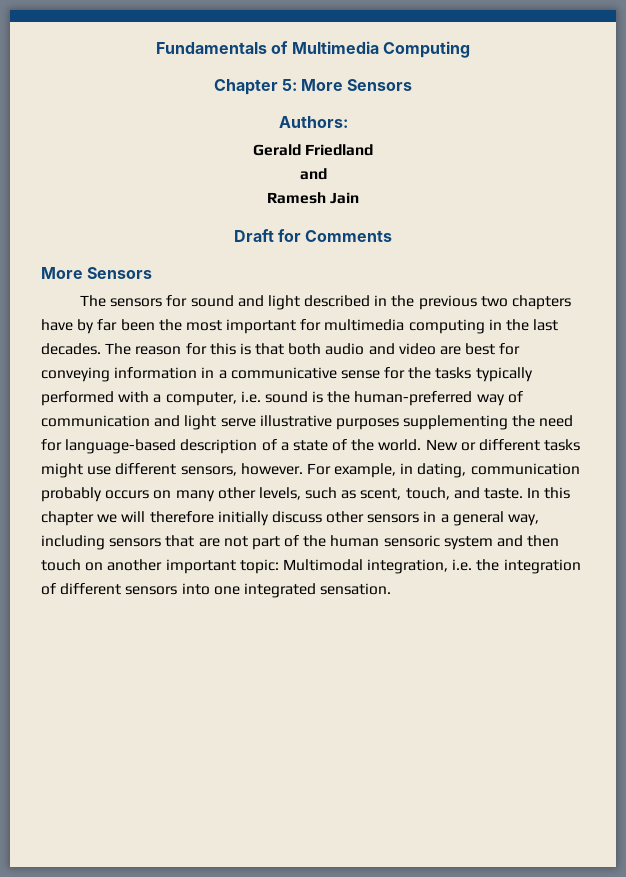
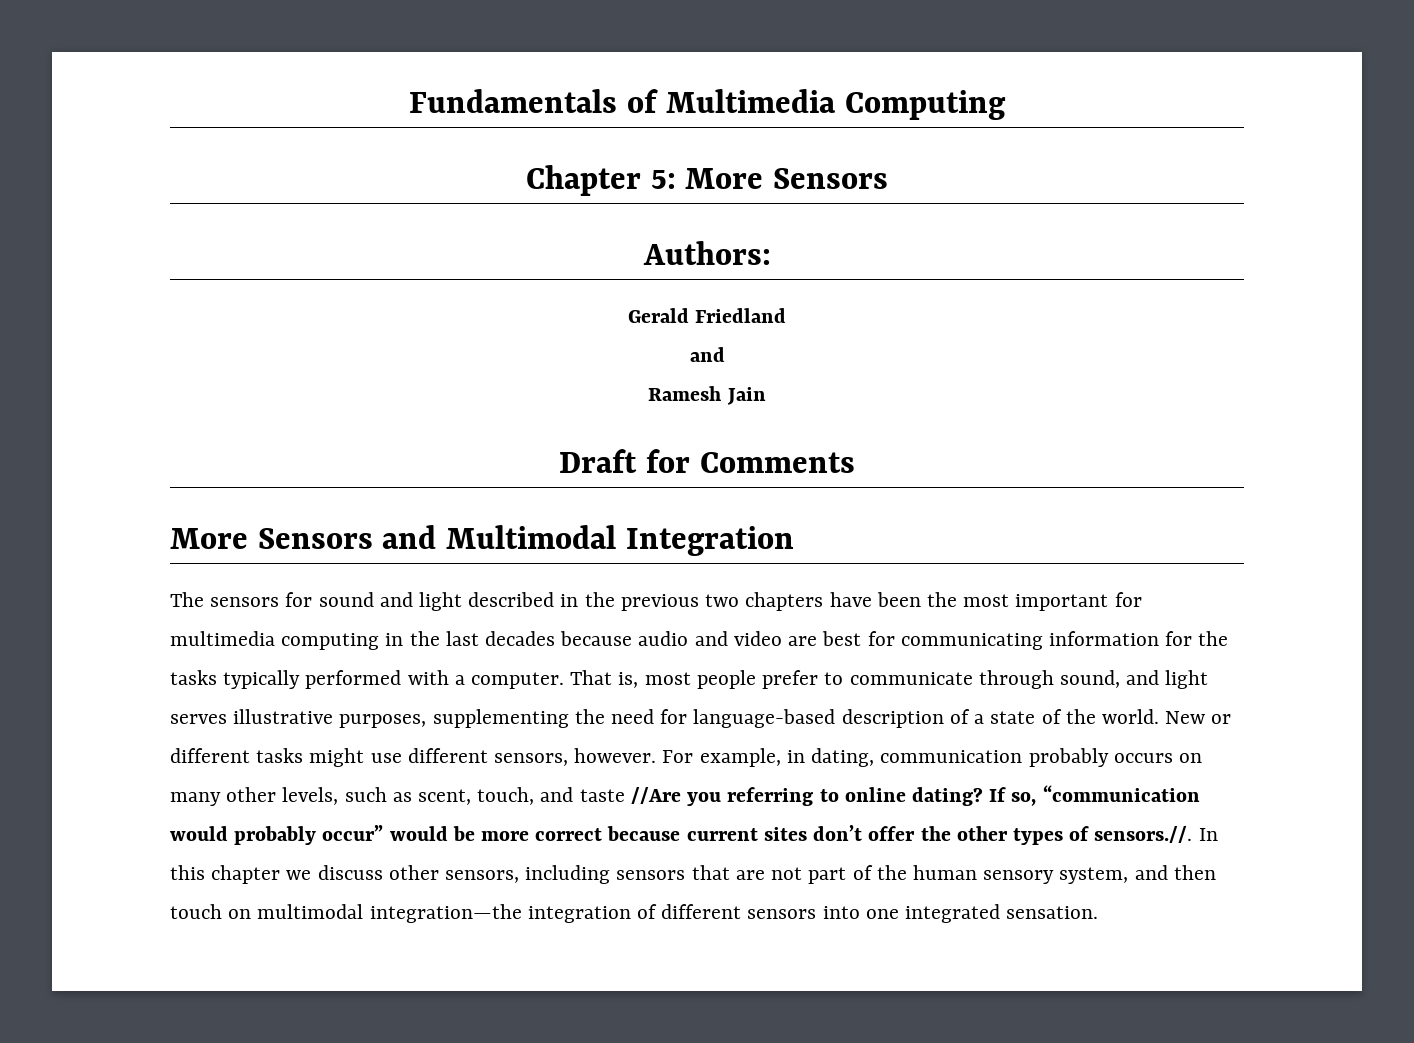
(153, 273) none -> [382,525,794,556] and Multimodal Integration
[77,319,118,334] by far -> (872, 599) none
[41,343,322,355] decades. The reason for this is that both -> [485,631,633,646] decades because
[41,367,380,382] conveying information in a communicative sense -> [900,631,1159,650] communicating information
[165,391,523,406] [41,415,399,430] computer, i.e. sound is the human-preferred way of communication and light serve illustrative purposes -> [471,670,1209,689] [170,709,427,728] computer. That is, most people prefer to communicate through sound, and light serves illustrative purposes,
[484,487,571,499] [41,511,540,526] taste. In this chapter we will therefore initially discuss other sensors in a general way, -> [579,785,1200,806] [170,825,1218,845] [170,865,520,884] taste //Are you referring to online dating? If so, “communication would probably occur” would be more correct because current sites don’t offer the other types of sensors.//. In this chapter we discuss other sensors,
[383,535,493,550] sensoric system -> [983,867,1129,884] sensory system,
[107,559,500,574] another important topic: Multimodal integration, i.e. the -> [257,904,522,923] multimodal integration—the

